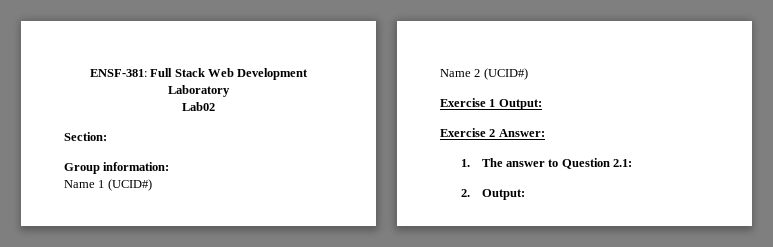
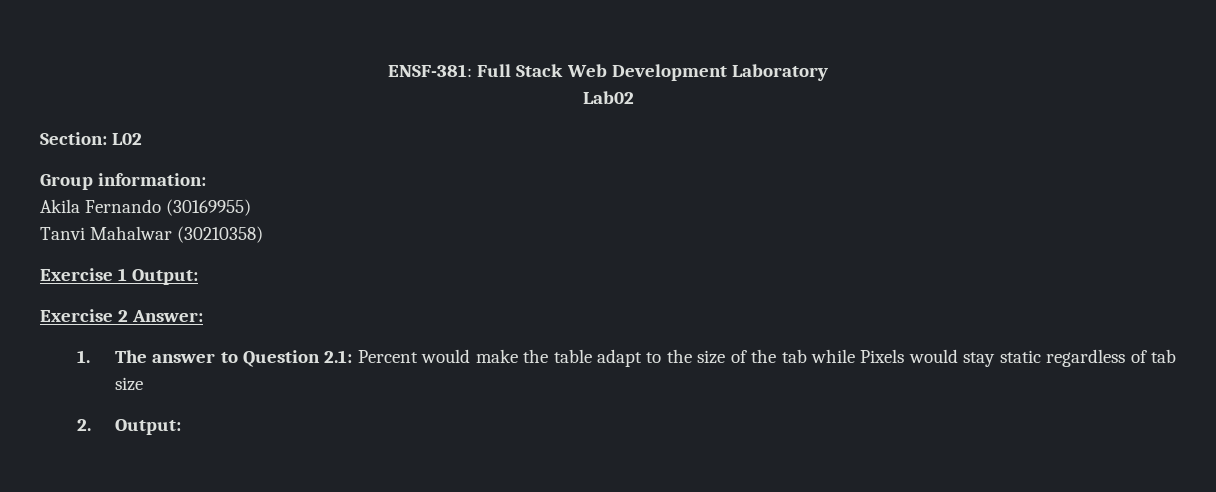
(107, 136) none -> [112,133,143,145] L02
[64,179,152,191] [440,68,528,80] Name 1 (UCID#) // Name 2 (UCID#) -> [40,199,252,216] [40,226,264,243] Akila Fernando (30169955) // Tanvi Mahalwar (30210358)
(633, 163) none -> [357,349,1177,367] [114,377,143,391] Percent would make the table adapt to the size of the tab while Pixels would stay static regardless of tab size

